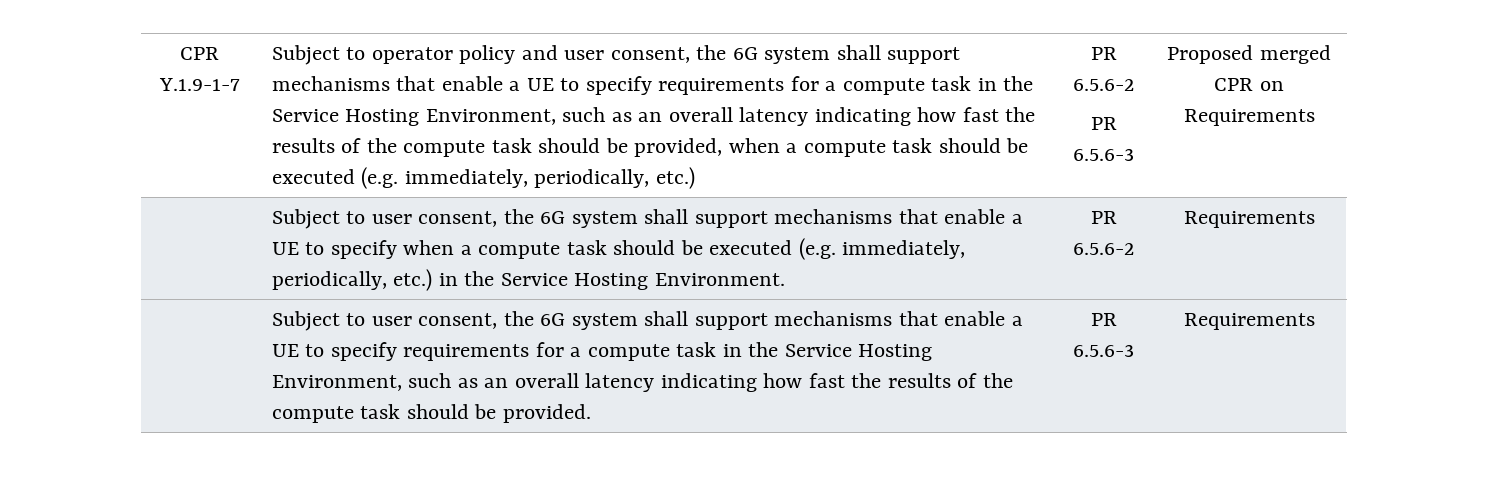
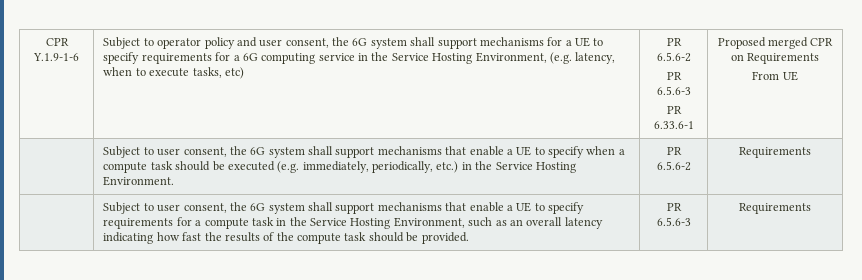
[180,47,219,60] [158,78,240,91] CPR Y.1.9-1-7 -> [45,38,69,46] [33,53,79,61] CPR Y.1.9-1-6
[396,76,1033,95] [271,107,1036,126] [271,138,1028,157] [271,167,695,189] that enable a UE to specify requirements for a compute task in the Service Hosting Environment, such as an overall latency indicating how fast the results of the compute task should be provided, when a compute task should be executed (e.g. immediately, periodically, etc.) -> [547,37,604,47] [103,52,616,64] [103,67,244,79] for a UE to specify requirements for a 6G computing service in the Service Hosting Environment, (e.g. latency, when to execute tasks, etc)
(1134, 154) none -> [666,106,682,114] [653,121,694,129] // PR 6.33.6-1
(1315, 117) none -> [752,71,798,81] // From UE

